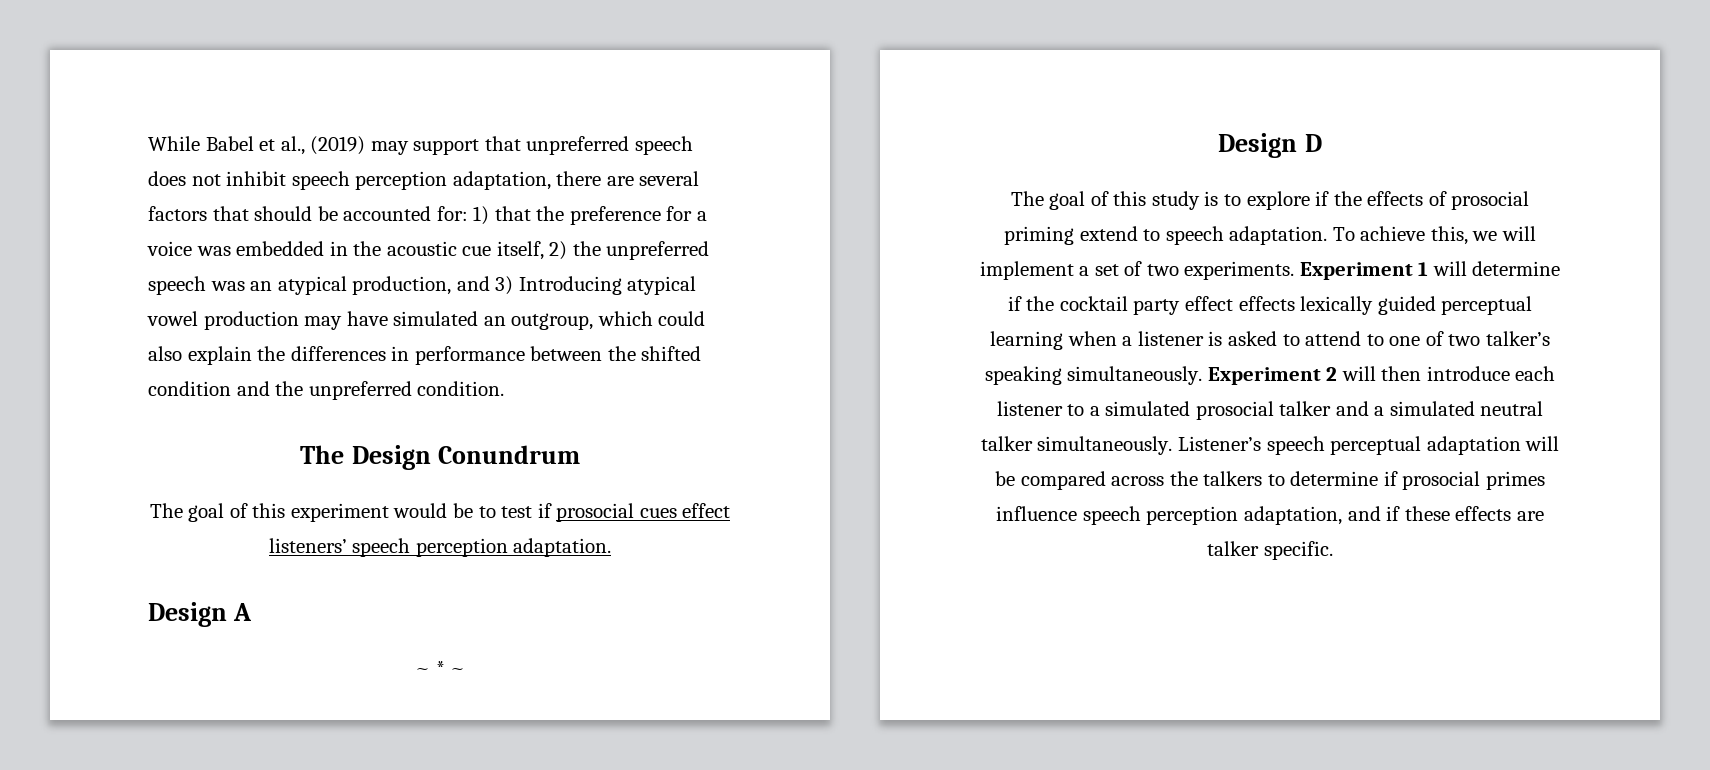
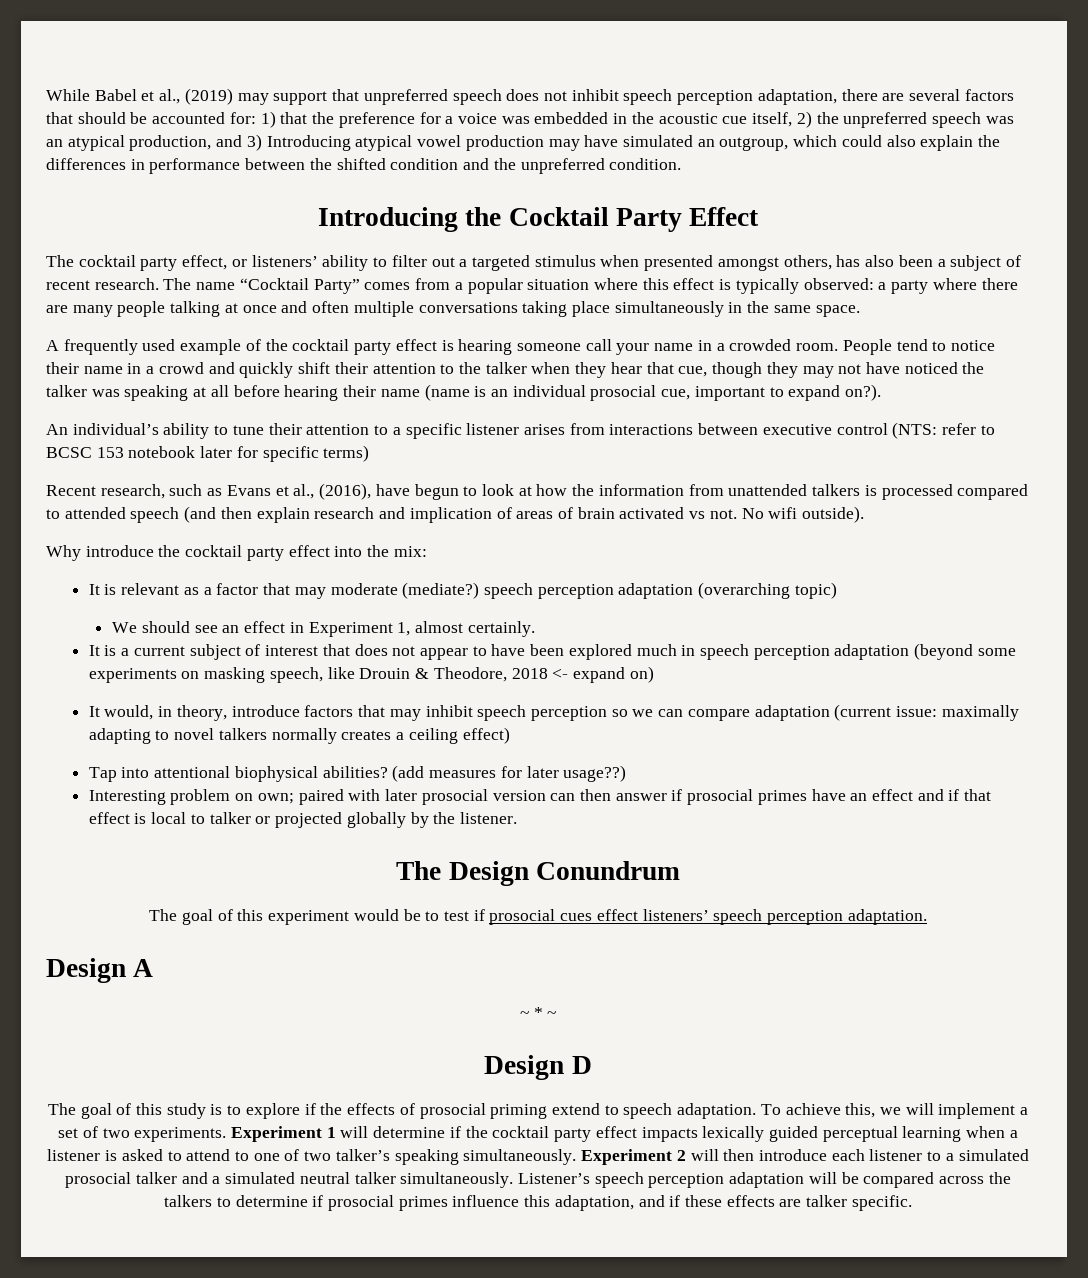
(505, 388) none -> [317,207,760,232] [46,255,1021,271] [46,278,1018,294] [46,301,860,317] [46,339,995,355] [46,362,985,378] [46,384,882,401] [46,422,995,439] [46,445,370,462] [46,483,1029,500] [46,506,865,523] [46,545,427,561] [88,582,837,599] [112,621,535,637] [88,643,1016,660] [88,666,654,683] [88,704,1019,721] [88,727,510,744] [88,765,627,782] [88,789,992,805] [88,812,517,828] // Introducing the Cocktail Party Effect // The cocktail party effect, or listeners’ ability to filter out a targeted stimulus when presented amongst others, has also been a subject of recent research. The name “Cocktail Party” comes from a popular situation where this effect is typically observed: a party where there are many people talking at once and often multiple conversations taking place simultaneously in the same space. // A frequently used example of the cocktail party effect is hearing someone call your name in a crowded room. People tend to notice their name in a crowd and quickly shift their attention to the talker when they hear that cue, though they may not have noticed the talker was speaking at all before hearing their name (name is an individual prosocial cue, important to expand on?). // An individual’s ability to tune their attention to a specific listener arises from interactions between executive control (NTS: refer to BCSC 153 notebook later for specific terms) // Recent research, such as Evans et al., (2016), have begun to look at how the information from unattended talkers is processed compared to attended speech (and then explain research and implication of areas of brain activated vs not. No wifi outside). // Why introduce the cocktail party effect into the mix: // It is relevant as a factor that may moderate (mediate?) speech perception adaptation (overarching topic) // We should see an effect in Experiment 1, almost certainly. // It is a current subject of interest that does not appear to have been explored much in speech perception adaptation (beyond some experiments on masking speech, like Drouin & Theodore, 2018 <- expand on) // It would, in theory, introduce factors that may inhibit speech perception so we can compare adaptation (current issue: maximally adapting to novel talkers normally creates a ceiling effect) // Tap into attentional biophysical abilities? (add measures for later usage??) // Interesting problem on own; paired with later prosocial version can then answer if prosocial primes have an effect and if that effect is local to talker or projected globally by the listener.
[1238,296,1295,311] effects -> [641,1127,698,1142] impacts
[1330,436,1422,455] perceptual -> [648,1173,725,1188] perception
[1082,506,1239,525] speech perception -> [524,1195,551,1207] this

